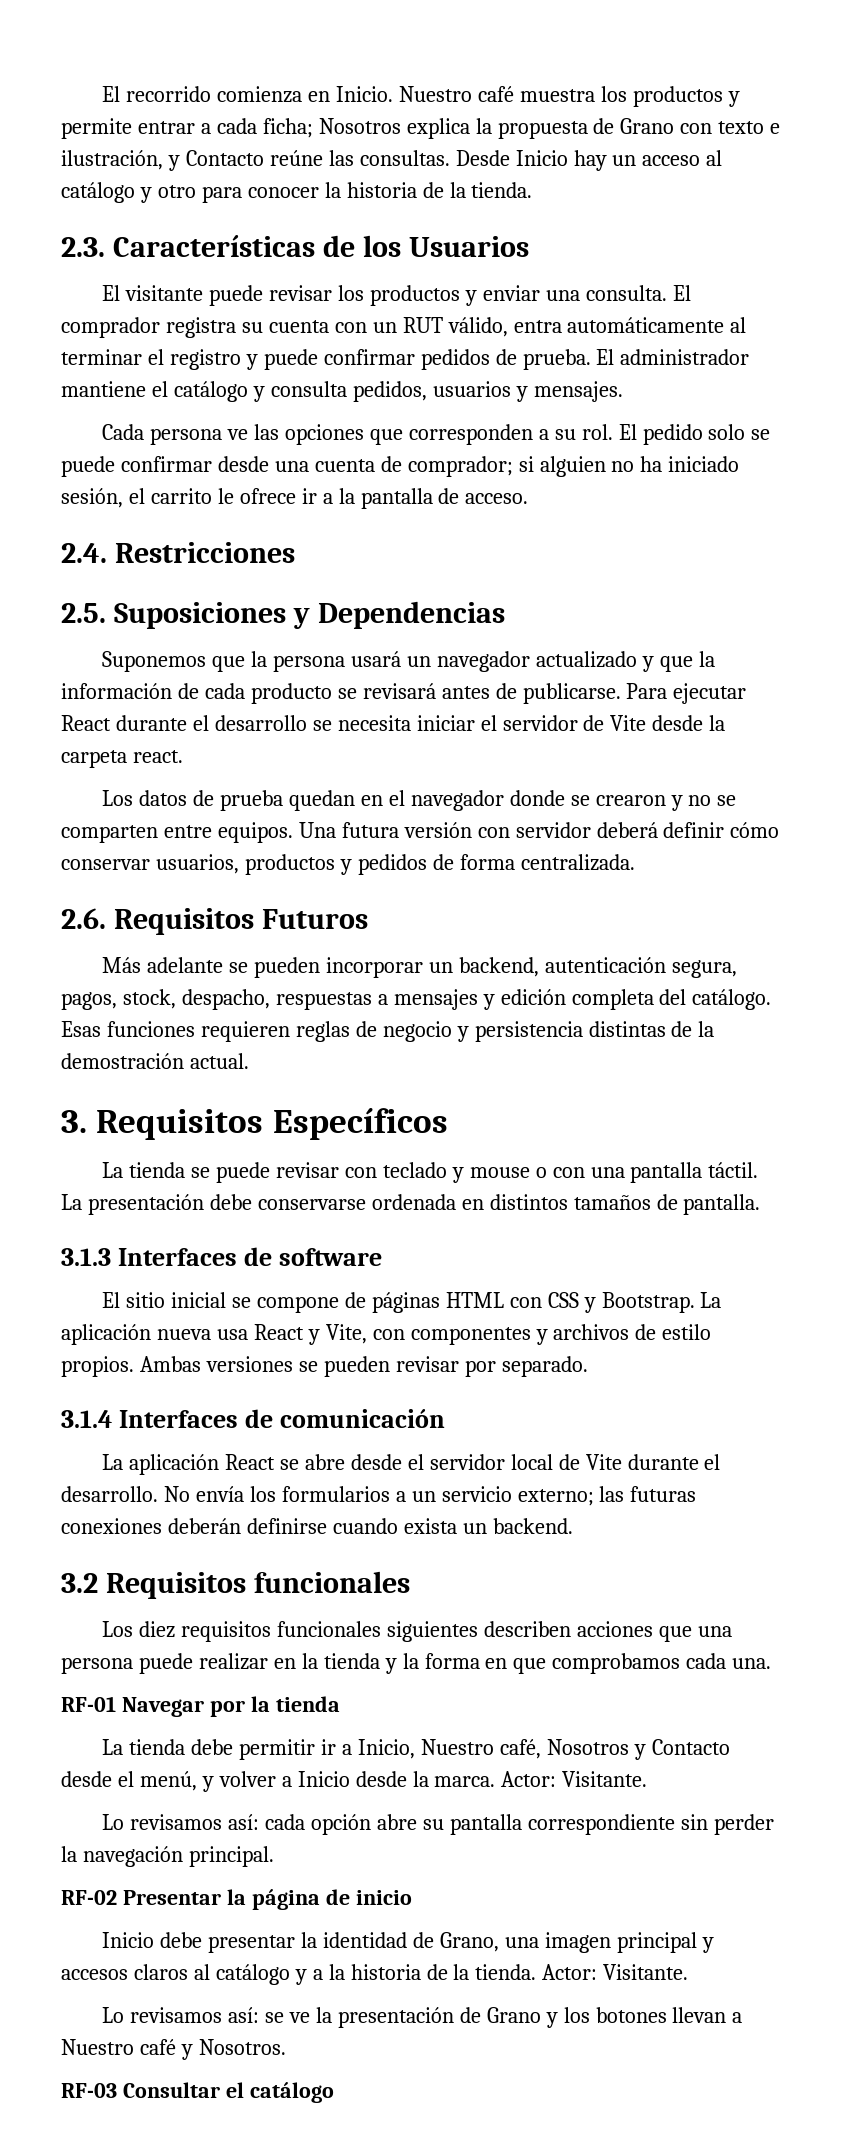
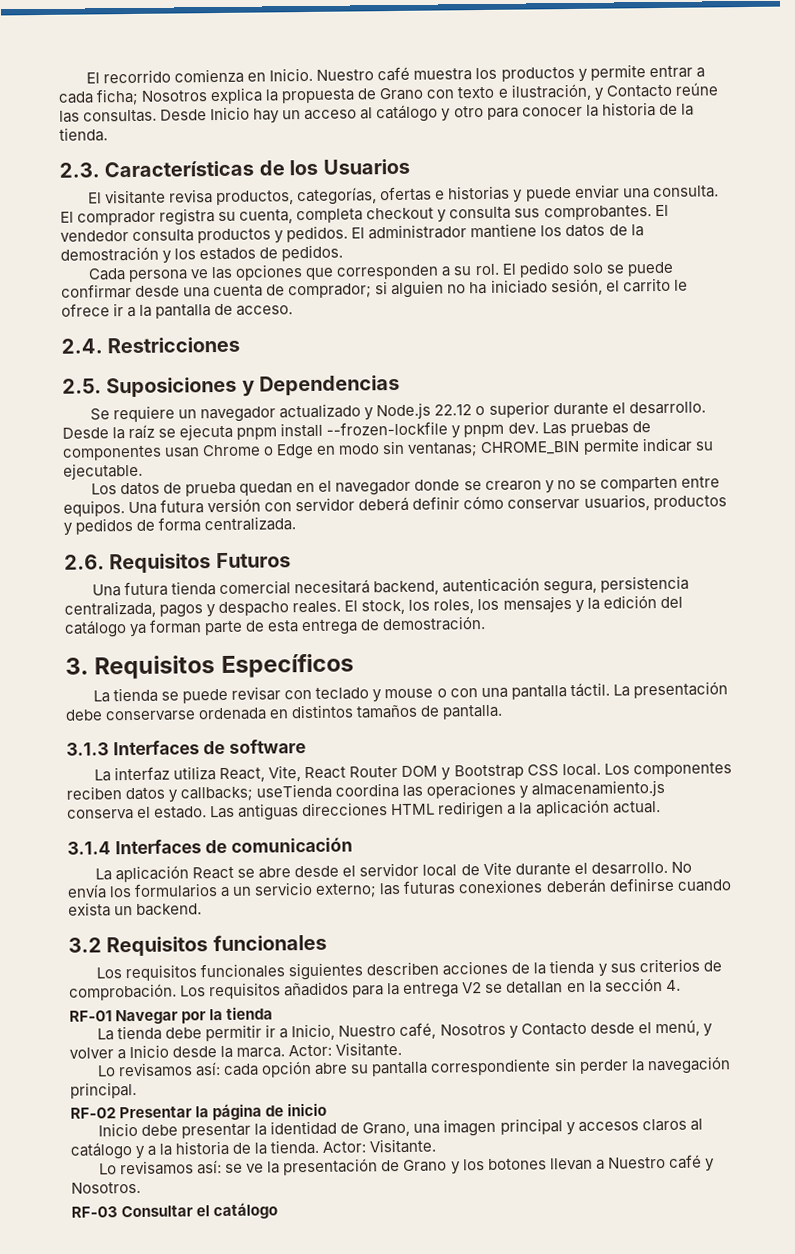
[209,285,477,306] puede revisar los productos y -> [169,185,572,206] revisa productos, categorías, ofertas e historias y puede
[268,317,747,337] [61,349,750,370] [61,381,623,402] cuenta con un RUT válido, entra automáticamente al terminar el registro y puede confirmar pedidos de prueba. El administrador mantiene el catálogo y consulta pedidos, usuarios y mensajes. -> [239,204,669,224] [60,223,644,244] [60,244,344,264] cuenta, completa checkout y consulta sus comprobantes. El vendedor consulta productos y pedidos. El administrador mantiene los datos de la demostración y los estados de pedidos.
[102,651,715,672] [61,683,747,704] [61,715,726,731] [61,750,183,768] Suponemos que la persona usará un navegador actualizado y que la información de cada producto se revisará antes de publicarse. Para ejecutar React durante el desarrollo se necesita iniciar el servidor de Vite desde la carpeta react. -> [90,401,706,423] [62,421,651,441] [62,437,714,461] [63,462,143,480] Se requiere un navegador actualizado y Node.js 22.12 o superior durante el desarrollo. Desde la raíz se ejecuta pnpm install --frozen-lockfile y pnpm dev. Las pruebas de componentes usan Chrome o Edge en modo sin ventanas; CHROME_BIN permite indicar su ejecutable.
[102,957,737,978] [61,989,772,1010] [61,1021,715,1042] [61,1053,249,1069] Más adelante se pueden incorporar un backend, autenticación segura, pagos, stock, despacho, respuestas a mensajes y edición completa del catálogo. Esas funciones requieren reglas de negocio y persistencia distintas de la demostración actual. -> [92,575,690,597] [64,595,683,618] [64,615,487,638] Una futura tienda comercial necesitará backend, autenticación segura, persistencia centralizada, pagos y despacho reales. El stock, los roles, los mensajes y la edición del catálogo ya forman parte de esta entrega de demostración.
[102,1292,722,1313] [61,1324,712,1345] [61,1356,588,1377] El sitio inicial se compone de páginas HTML con CSS y Bootstrap. La aplicación nueva usa React y Vite, con componentes y archivos de estilo propios. Ambas versiones se pueden revisar por separado. -> [94,762,732,783] [66,779,666,803] [67,799,661,821] La interfaz utiliza React, Vite, React Router DOM y Bootstrap CSS local. Los componentes reciben datos y callbacks; useTienda coordina las operaciones y almacenamiento.js conserva el estado. Las antiguas direcciones HTML redirigen a la aplicación actual.
[139,1621,176,1638] diez -> (123, 973) none
[658,1626,732,1642] [61,1653,772,1674] que una persona puede realizar en la tienda y la forma en que comprobamos cada una. -> [511,958,722,977] [69,978,681,1001] de la tienda y sus criterios de comprobación. Los requisitos añadidos para la entrega V2 se detallan en la sección 4.

